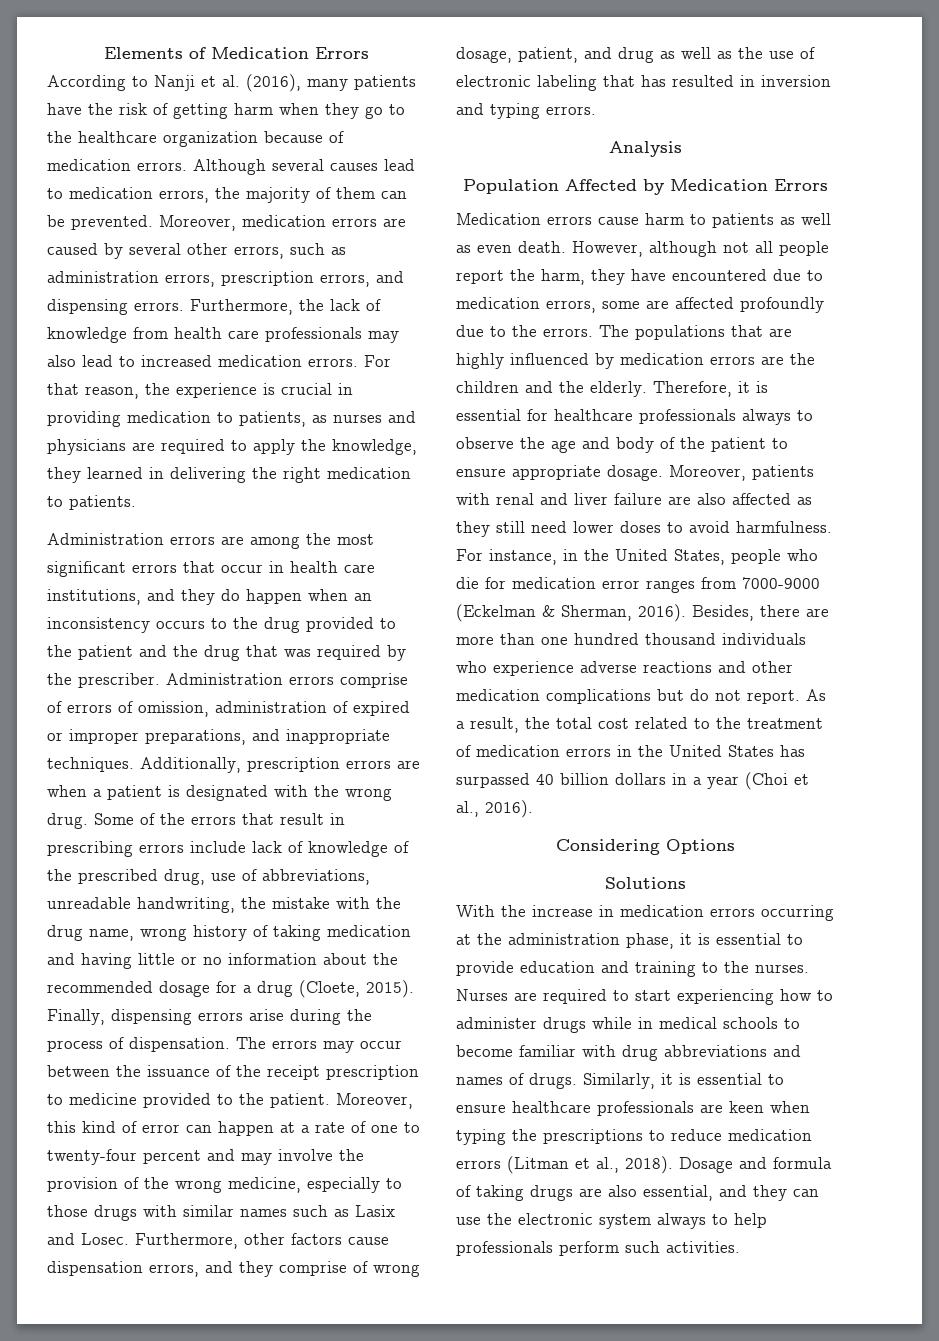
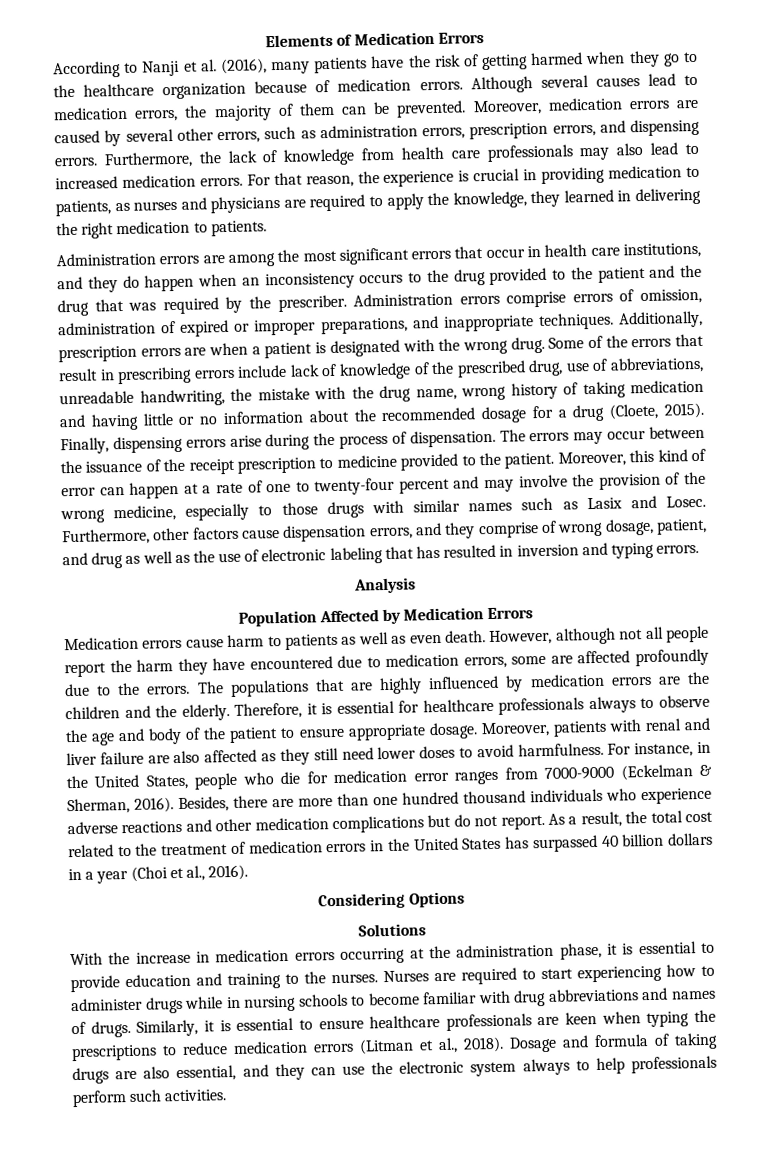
[234,103,273,115] harm -> [530,52,584,66] harmed
[47,701,62,713] of -> (567, 299) none
[541,269,585,285] harm, -> [136,659,174,672] harm
[659,1017,717,1029] medical -> [244,995,297,1012] nursing

